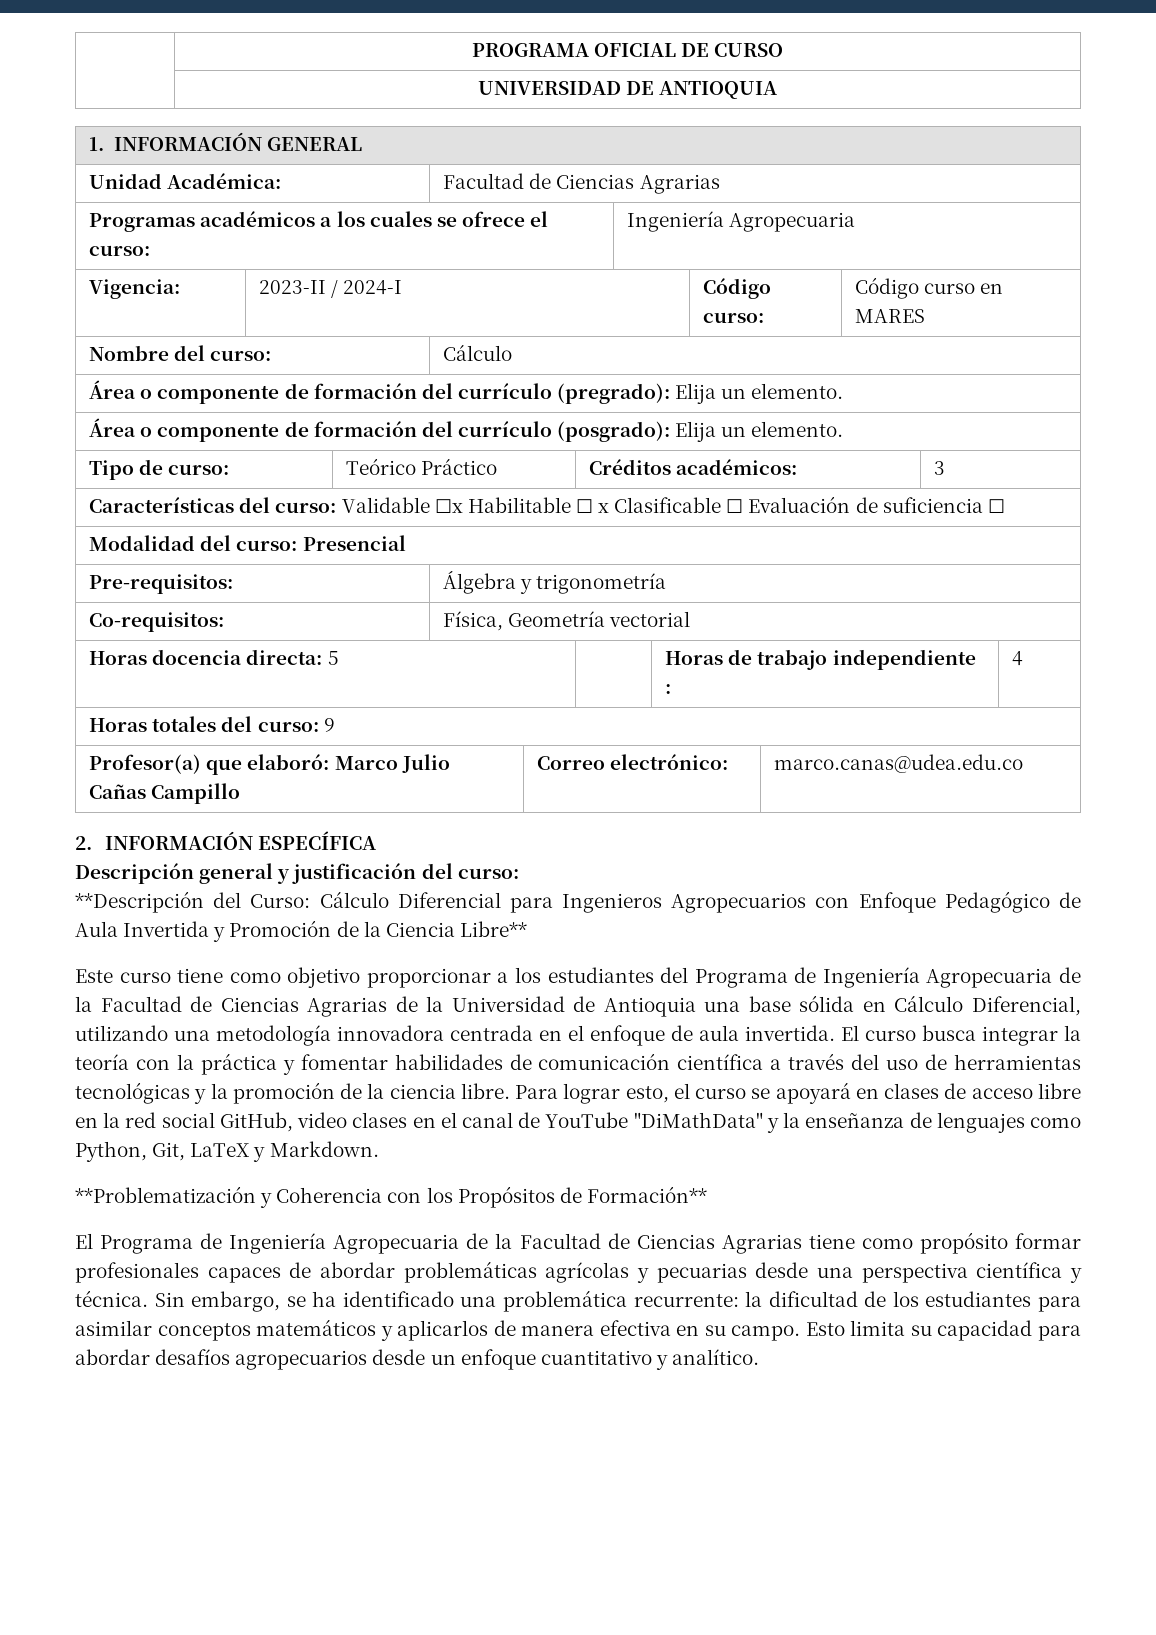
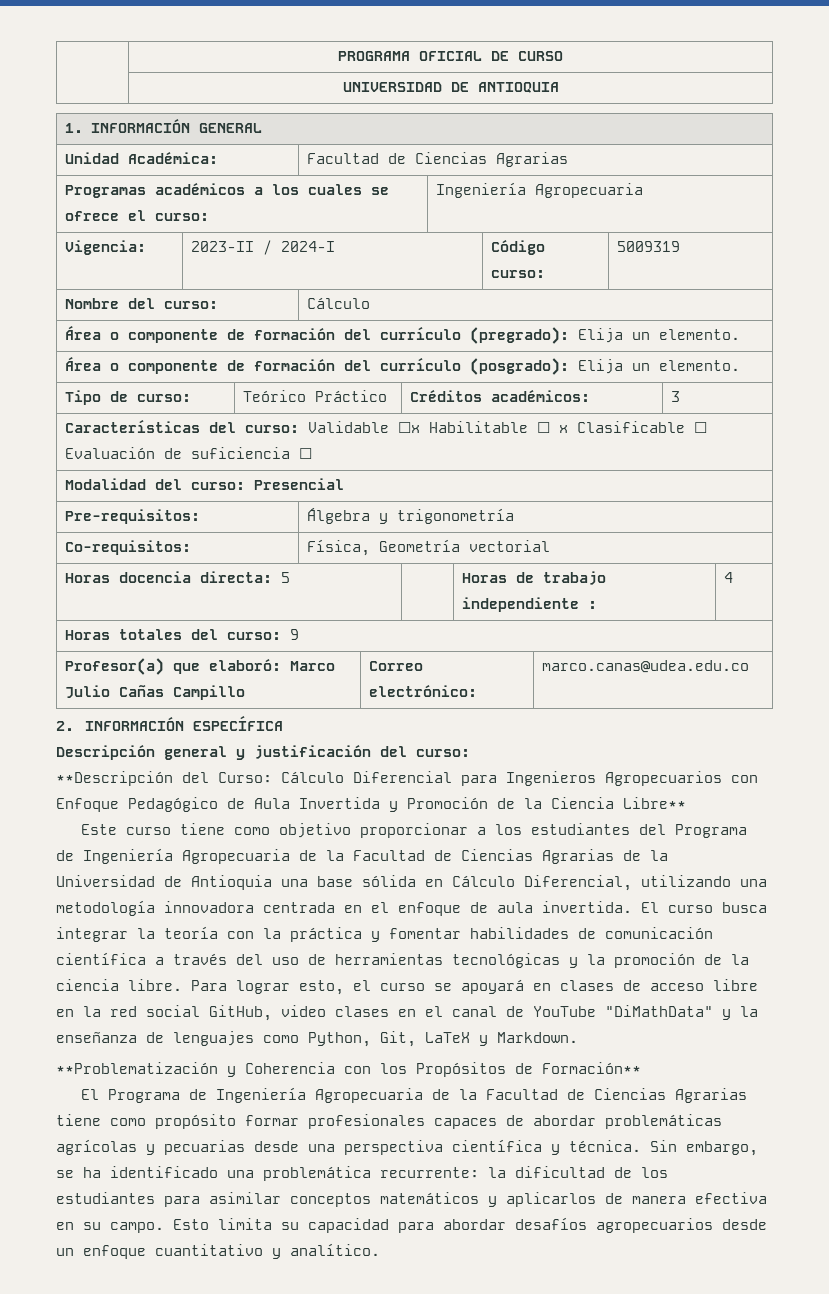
[855,277,1004,299] [855,309,926,323] Código curso en MARES -> [617,241,681,252] 5009319

